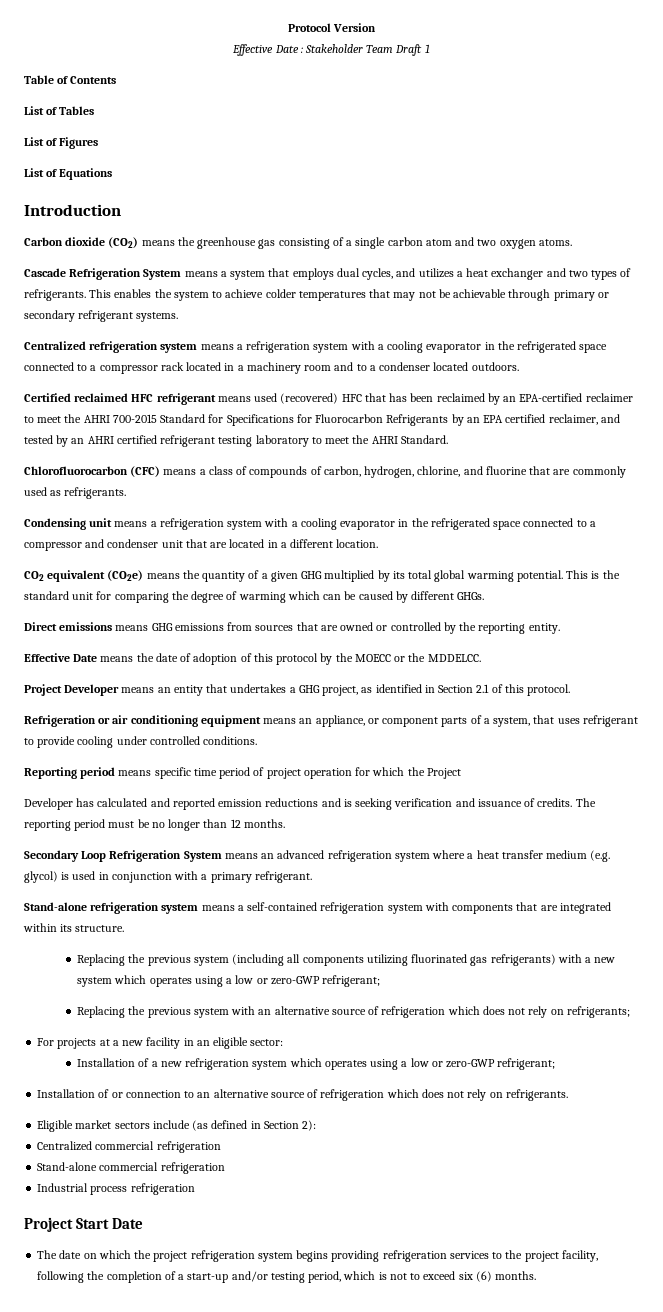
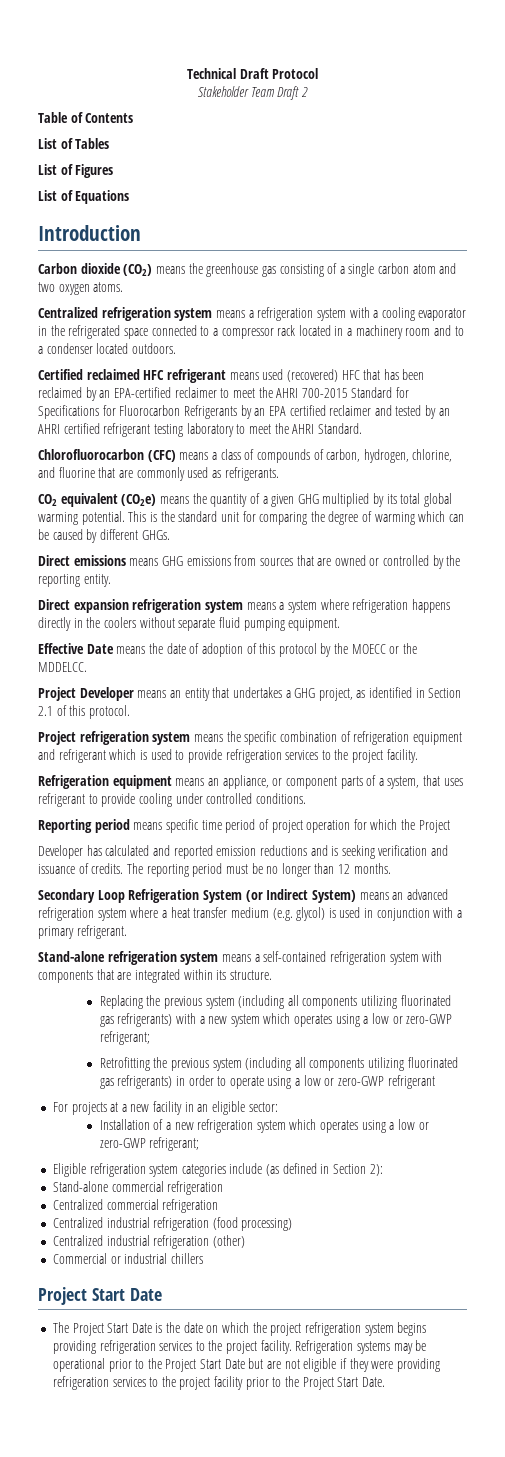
(287, 27) none -> [186,68,269,79] Technical Draft
[333,23,377,32] [232,44,303,56] Version // Effective Date : -> (319, 73) //
[424,44,430,53] 1 -> [300,87,308,97] 2
[24,268,632,280] [24,289,609,301] [24,310,179,322] // Cascade Refrigeration System means a system that employs dual cycles, and utilizes a heat exchanger and two types of refrigerants. This enables the system to achieve colder temperatures that may not be achievable through primary or secondary refrigerant systems. -> (124, 287) none
[548,414,598,425] reclaimer, -> [329,405,372,416] reclaimer
[24,518,596,530] [24,539,379,551] // Condensing unit means a refrigeration system with a cooling evaporator in the refrigerated space connected to a compressor and condenser unit that are located in a different location. -> (279, 474) none
(560, 628) none -> [38,599,450,613] [38,617,341,631] // Direct expansion refrigeration system means a system where refrigeration happens directly in the coolers without separate fluid pumping equipment.
[24,715,198,727] Refrigeration or air conditioning -> [38,731,462,745] [38,749,418,763] [38,775,109,789] Project refrigeration system means the specific combination of refrigeration equipment and refrigerant which is used to provide refrigeration services to the project facility. // Refrigeration
(222, 856) none -> [245,889,356,903] (or Indirect System)
[77,1006,630,1018] Replacing the previous system with an alternative source of refrigeration which does not rely on refrigerants; -> [99,1057,458,1071] [99,1075,435,1089] Retrofitting the previous system (including all components utilizing fluorinated gas refrigerants) in order to operate using a low or zero-GWP refrigerant
[37,1089,568,1101] [37,1120,150,1132] Installation of or connection to an alternative source of refrigeration which does not rely on refrigerants. // Eligible market sectors -> [52,1163,226,1177] Eligible refrigeration system categories
(317, 1125) none -> [52,1181,224,1195] // Stand-alone commercial refrigeration
[37,1162,225,1174] [37,1183,195,1195] Stand-alone commercial refrigeration // Industrial process refrigeration -> [52,1217,293,1231] [52,1235,245,1249] [52,1253,203,1264] Centralized industrial refrigeration (food processing) // Centralized industrial refrigeration (other) // Commercial or industrial chillers
(58, 1254) none -> [72,1322,181,1336] Project Start Date is the
[561,1250,598,1262] [37,1271,537,1283] facility, following the completion of a start-up and/or testing period, which is not to exceed six (6) months. -> [260,1340,427,1354] [52,1358,440,1372] [52,1376,385,1390] facility. Refrigeration systems may be operational prior to the Project Start Date but are not eligible if they were providing refrigeration services to the project facility prior to the Project Start Date.

